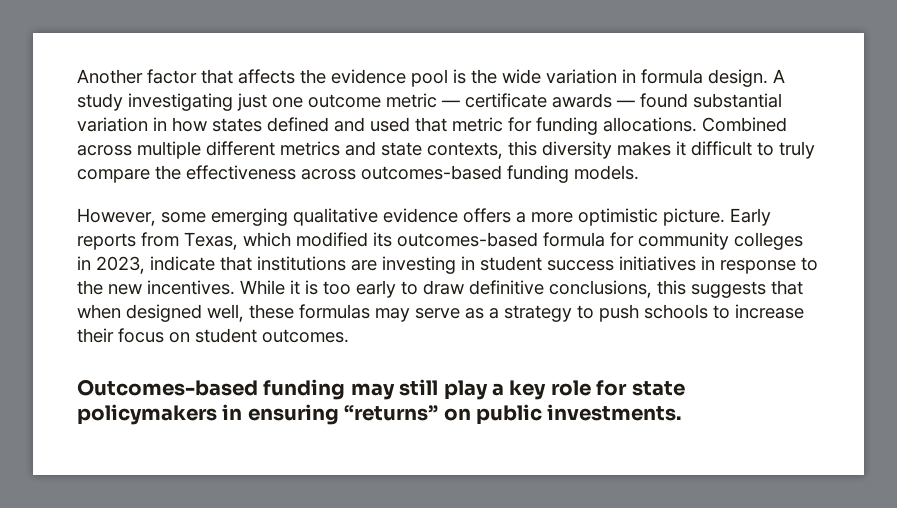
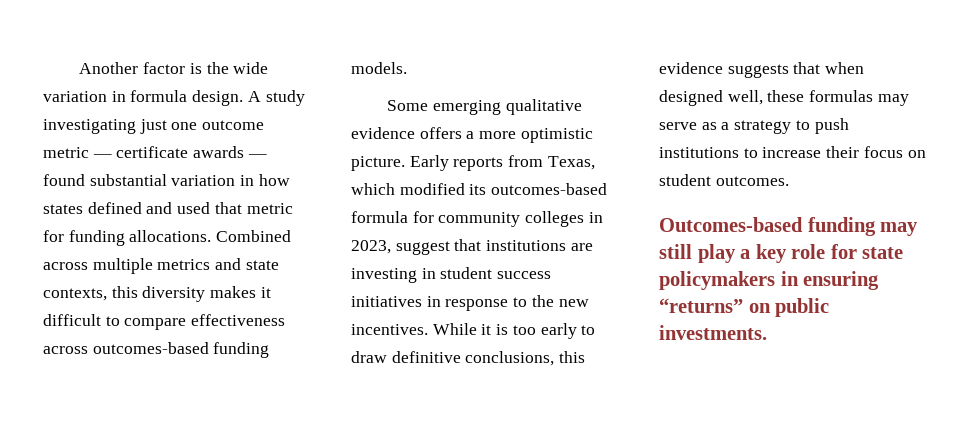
[201,69,448,87] that affects the evidence pool -> (186, 68) none
[206,141,275,156] different -> (153, 266) none
[779,141,815,159] [77,165,181,183] truly compare the -> [124,318,187,330] compare
[77,208,206,226] However, some -> [387,100,429,111] Some
[150,256,215,271] indicate -> [395,241,450,255] suggest
(686, 287) none -> [659,62,723,74] evidence
[644,304,708,319] schools -> [659,147,739,158] institutions

